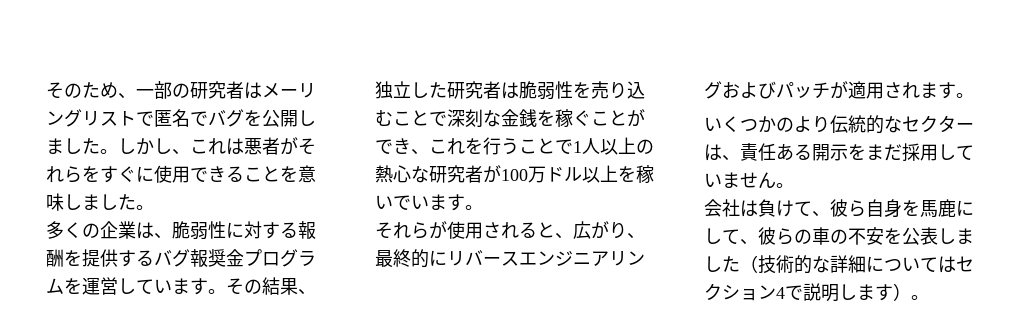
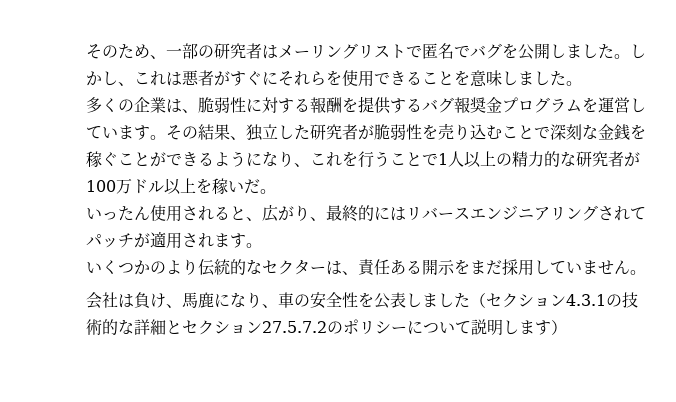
(298, 146) none -> [230,71,278,86] すぐに
[100,166,154,183] すぐに -> (342, 78) none
[501,82,519,99] は -> [358,125,374,140] が
(411, 146) none -> [198,151,294,167] るようになり
[375,165,411,183] 熱心 -> [512,151,560,167] 精力的
[393,194,483,211] [375,221,447,239] でいます。 // それらが -> [244,179,276,194] [86,206,150,221] だ。 // いったん
(447, 258) none -> [390,207,406,221] は
[722,81,776,99] および -> [598,206,646,221] されて
[794,199,974,218] [704,227,974,245] [704,255,974,274] [704,283,803,301] て、彼ら自身を馬鹿にして、彼らの車の不安を公表しました（技術的な詳細についてはセクション4で -> [166,292,638,309] [86,319,471,335] 、馬鹿になり、車の安全性を公表しました（セクション4.3.1の技術的な詳細とセクション27.5.7.2のポリシーについて
[911,295,929,300] 。 -> (567, 327) none

